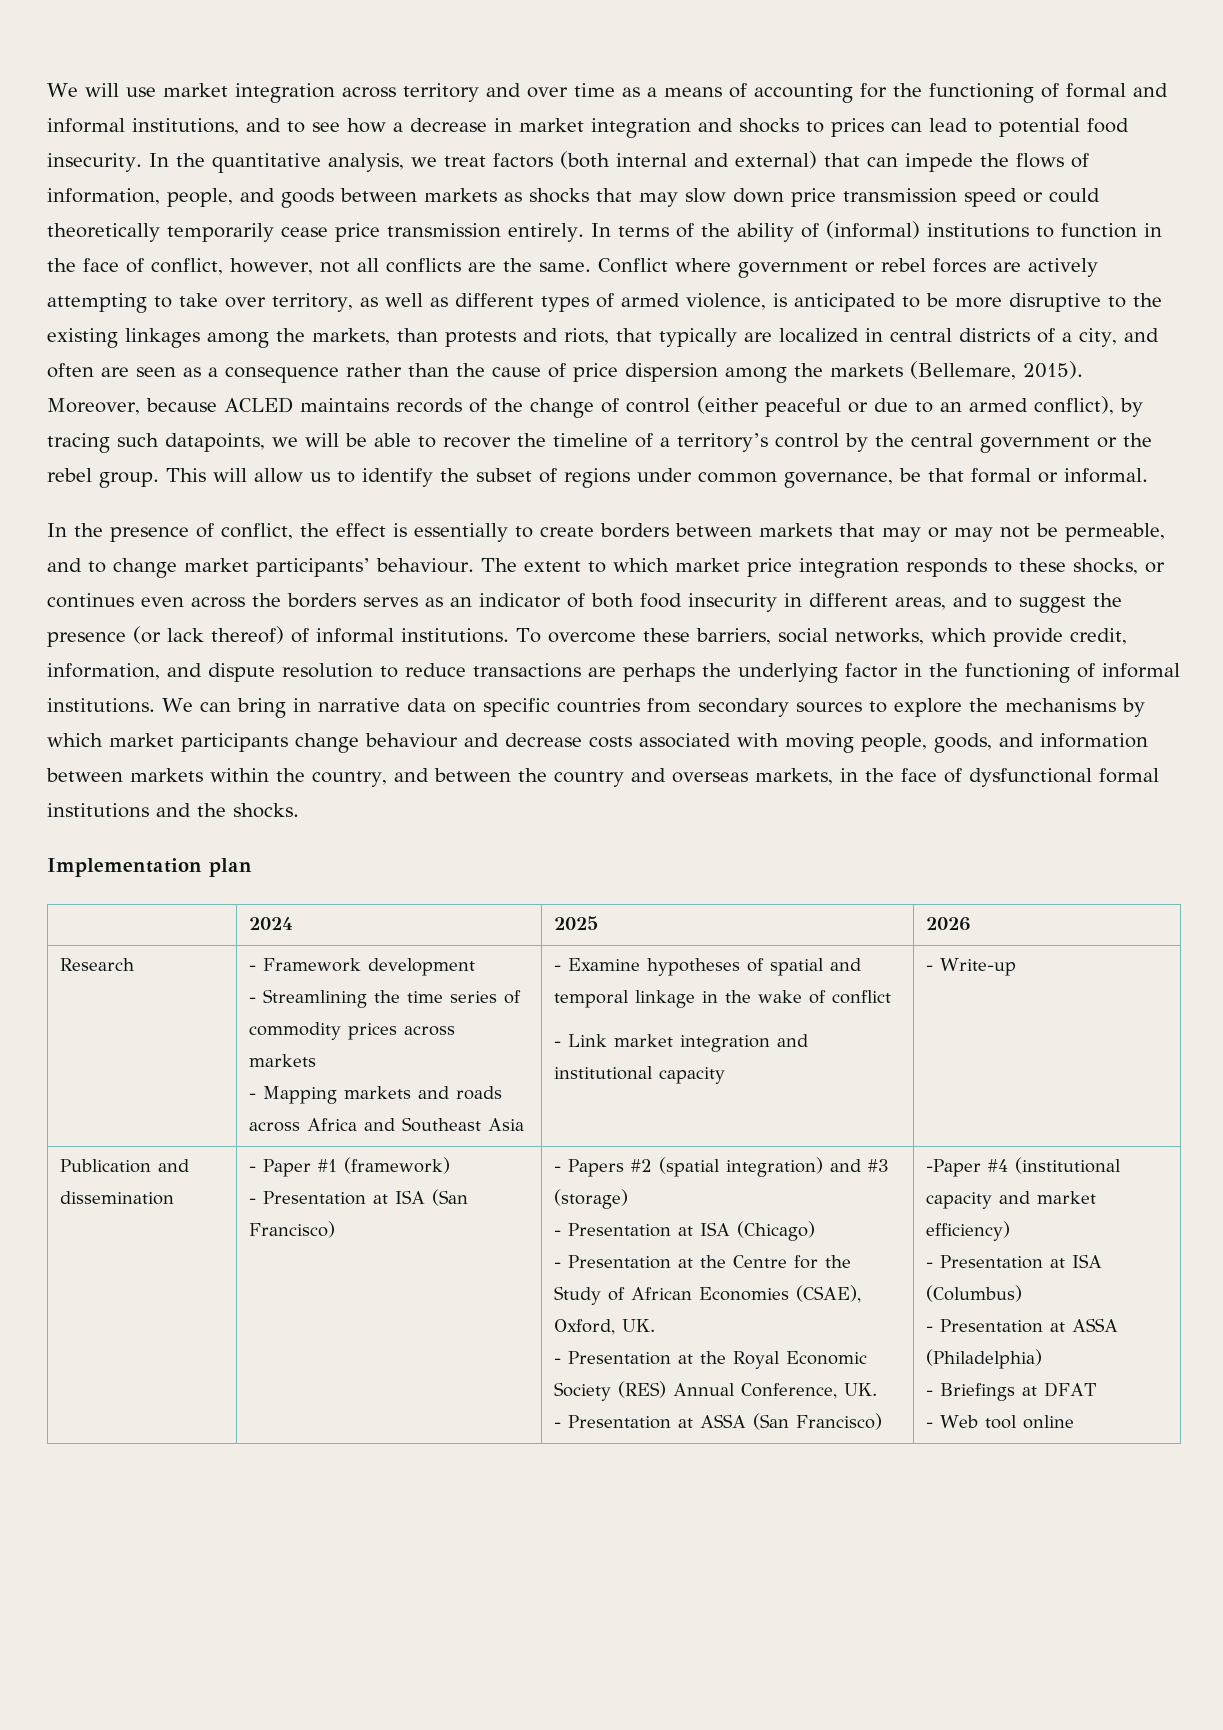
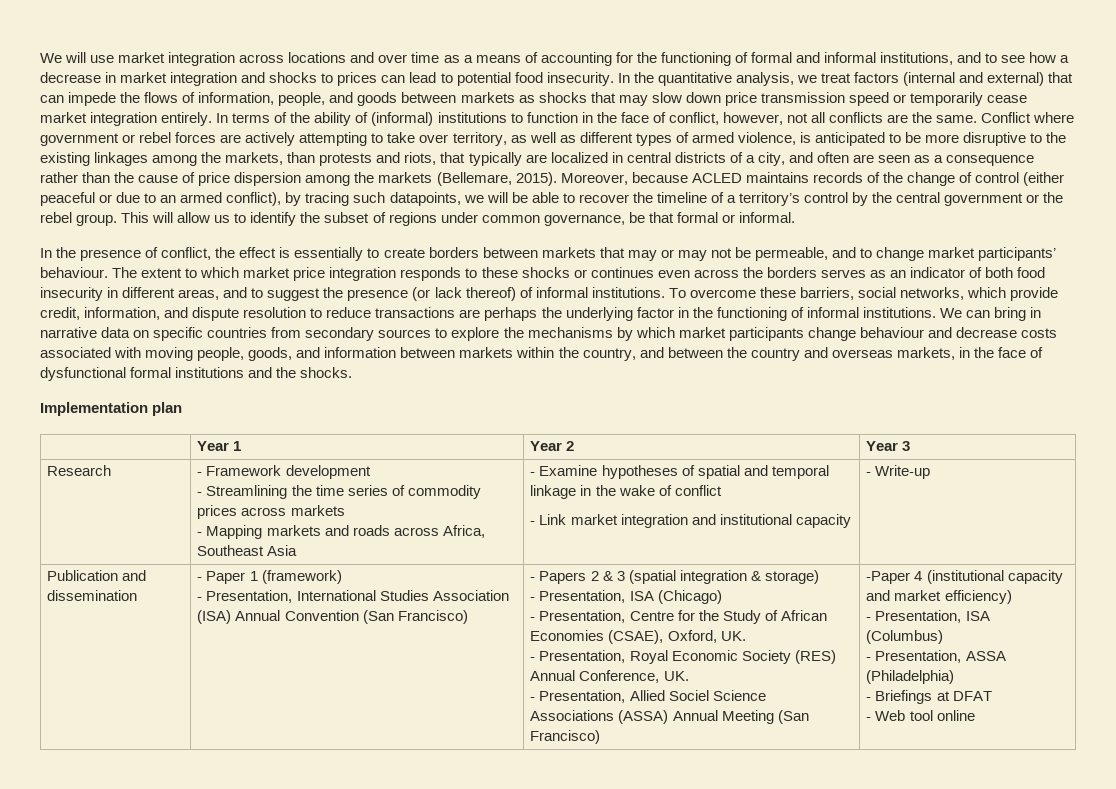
[402,83,479,102] territory -> [288,52,347,63] locations
[559,151,687,169] (both internal -> [903,72,956,86] (internal
[1049,188,1100,203] [47,223,501,242] could theoretically temporarily cease price transmission -> [910,92,1028,106] [40,112,158,126] temporarily cease market integration
[1072,558,1138,575] shocks, -> [521,267,570,278] shocks
[249,917,294,930] [554,916,599,930] [926,917,972,931] 2024 | 2025 | 2026 -> [197,441,242,451] [530,441,575,451] [866,441,911,451] Year 1 | Year 2 | Year 3
[307,1118,396,1131] Africa and -> [442,525,485,538] Africa,
[318,1159,338,1172] #1 -> [249,571,258,581] 1
[263,1189,469,1206] [249,1221,336,1238] [554,1157,890,1177] [554,1189,629,1209] [554,1223,694,1237] Presentation at ISA (San Francisco) | - Papers #2 (spatial integration) and #3 (storage) // - Presentation at -> [206,590,509,603] [197,610,468,624] [530,570,819,584] [530,590,626,603] Presentation, International Studies Association (ISA) Annual Convention (San Francisco) | - Papers 2 & 3 (spatial integration & storage) // - Presentation,
[568,1255,727,1269] Presentation at the -> [539,610,626,623] Presentation,
[568,1351,727,1365] Presentation at the -> [539,650,626,663] Presentation,
[568,1414,747,1429] Presentation at ASSA -> [539,690,766,703] [530,710,774,724] Presentation, Allied Sociel Science Associations (ASSA) Annual Meeting
[988,1159,1009,1172] #4 -> [914,571,923,581] 4
[940,1255,1066,1269] Presentation at -> [875,610,962,623] Presentation,
[940,1319,1066,1333] Presentation at -> [875,650,962,663] Presentation,

